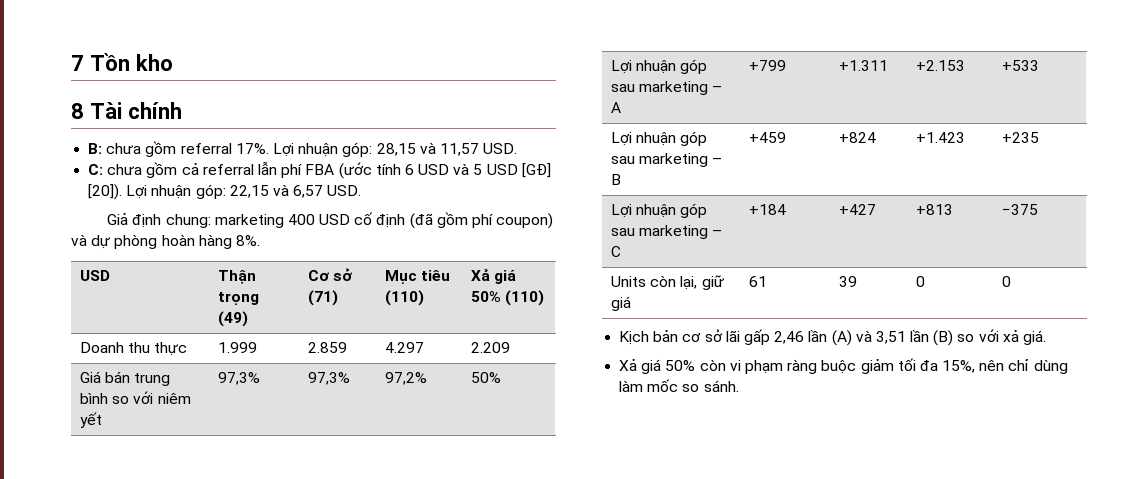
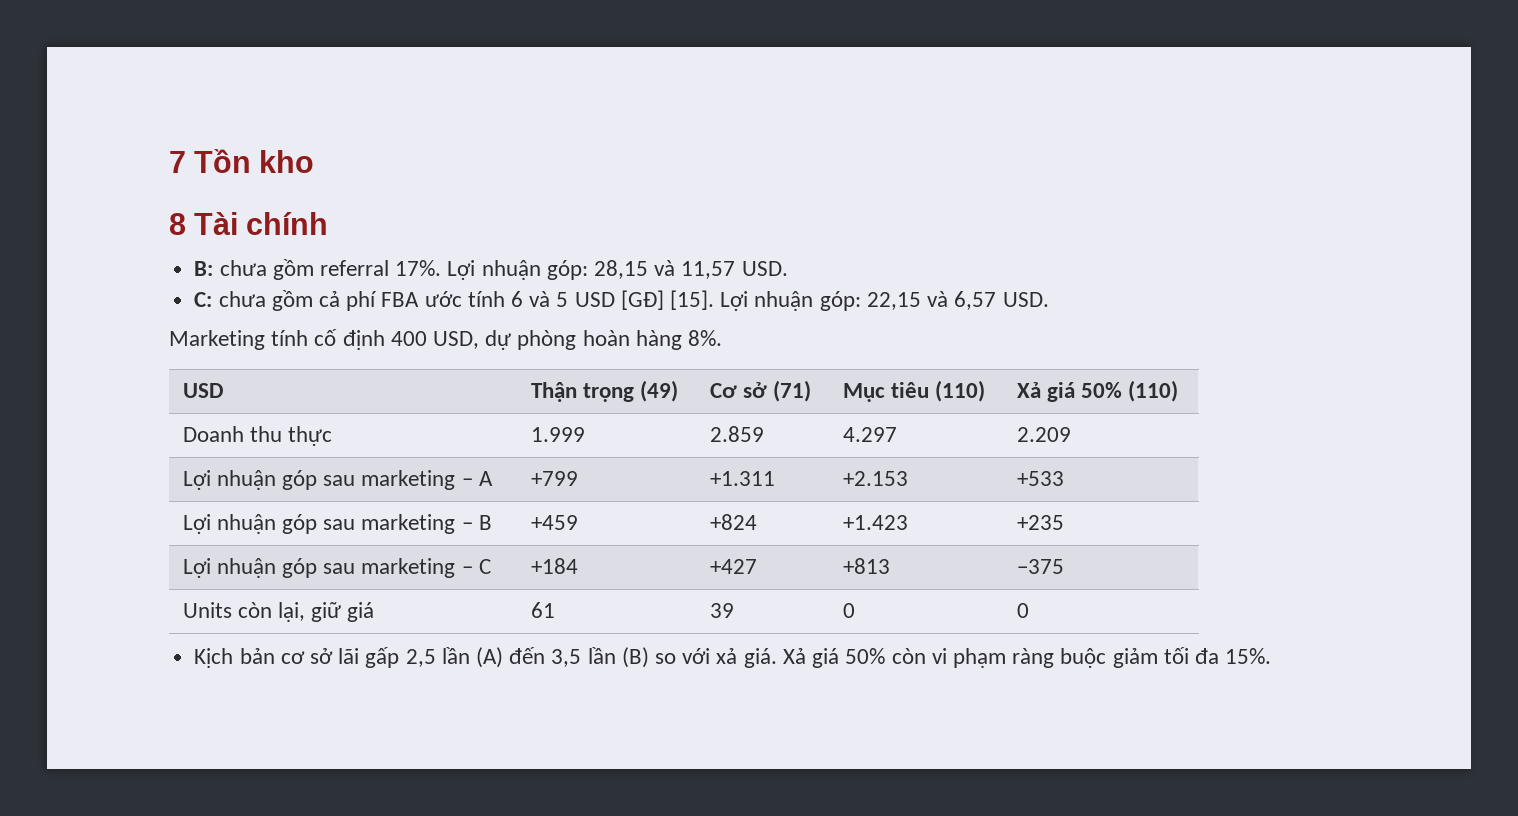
[202,161,277,175] referral lẫn -> (340, 299) none
[338,162,372,179] (ước -> [424,291,462,307] ước
[418,164,450,175] USD -> (523, 299) none
[88,184,123,200] [20]). -> [670,290,715,310] [15].
[107,212,554,229] [71,234,87,246] Giả định chung: marketing 400 USD cố định (đã gồm phí coupon) và -> [169,329,480,350] Marketing tính cố định 400 USD,
[80,371,171,386] [80,391,191,404] [80,412,103,428] [218,372,261,385] [308,372,351,385] [385,372,428,385] [471,372,502,383] // Giá bán trung bình so với niêm yết | 97,3% | 97,3% | 97,2% | 50% -> (1071, 434) none
[774,331,805,344] 2,46 -> [405,649,436,667] 2,5
[855,330,906,344] và 3,51 -> [509,647,582,667] đến 3,5
(1047, 337) // -> (777, 658) none
[942,359,1068,374] [619,379,739,392] 15%, nên chỉ dùng làm mốc so sánh. -> [1225,648,1272,664] 15%.

